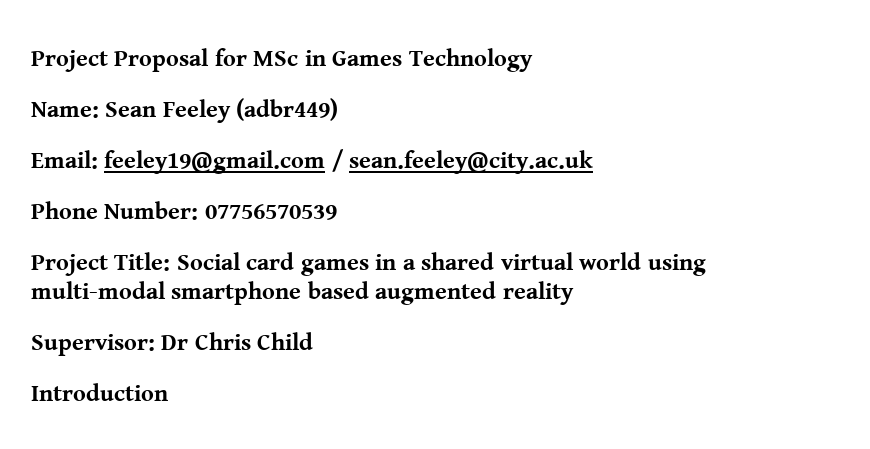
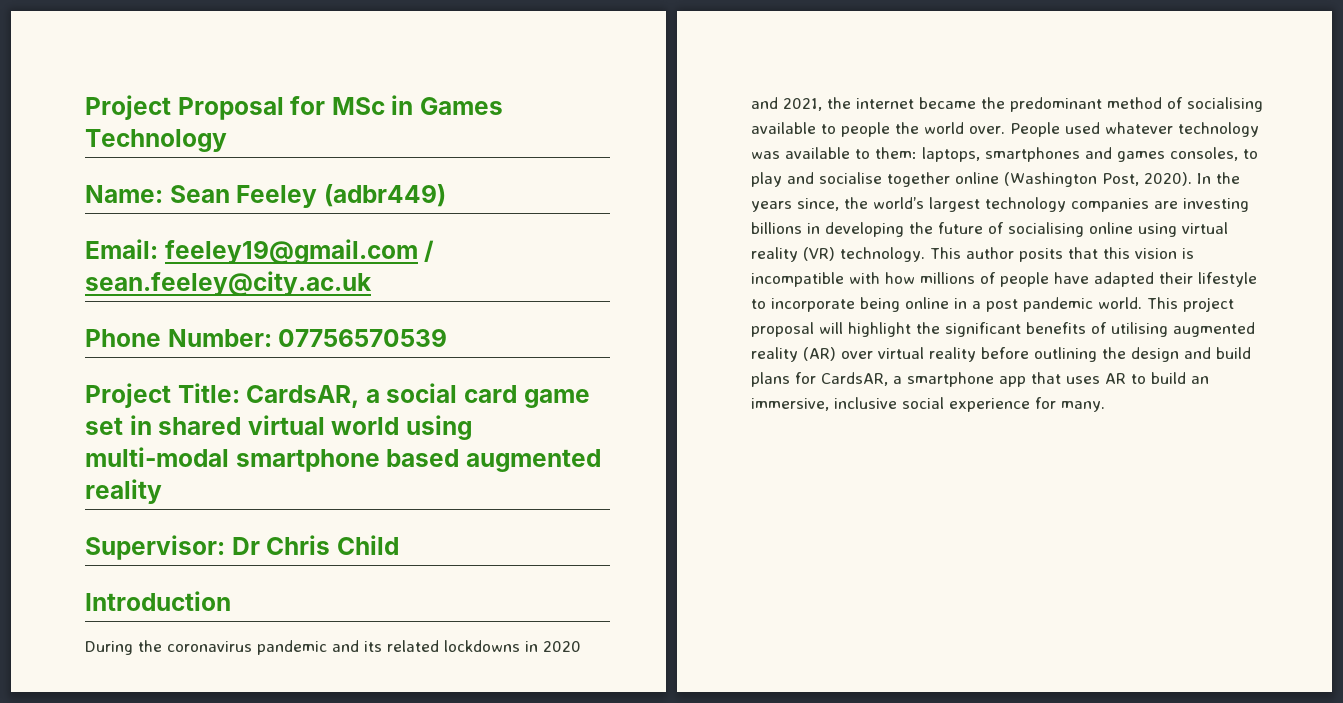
[176,252,416,276] Social card games in a -> [246,383,590,408] [85,415,152,435] CardsAR, a social card game set in
(168, 392) none -> [85,640,581,655] [751,97,1263,112] [751,122,1259,137] [751,147,1258,162] [751,172,1240,187] [751,197,1249,212] [751,222,1228,237] [751,247,1194,262] [751,272,1257,287] [751,297,1234,312] [751,322,1255,337] [751,347,1251,362] [751,372,1209,387] [751,397,1105,412] // During the coronavirus pandemic and its related lockdowns in 2020 and 2021, the internet became the predominant method of socialising available to people the world over. People used whatever technology was available to them: laptops, smartphones and games consoles, to play and socialise together online (Washington Post, 2020). In the years since, the world’s largest technology companies are investing billions in developing the future of socialising online using virtual reality (VR) technology. This author posits that this vision is incompatible with how millions of people have adapted their lifestyle to incorporate being online in a post pandemic world. This project proposal will highlight the significant benefits of utilising augmented reality (AR) over virtual reality before outlining the design and build plans for CardsAR, a smartphone app that uses AR to build an immersive, inclusive social experience for many.

